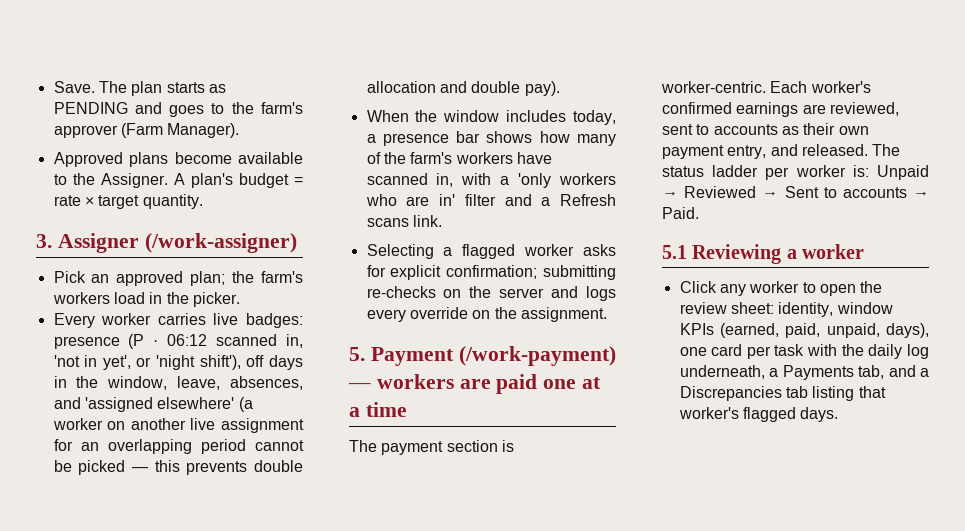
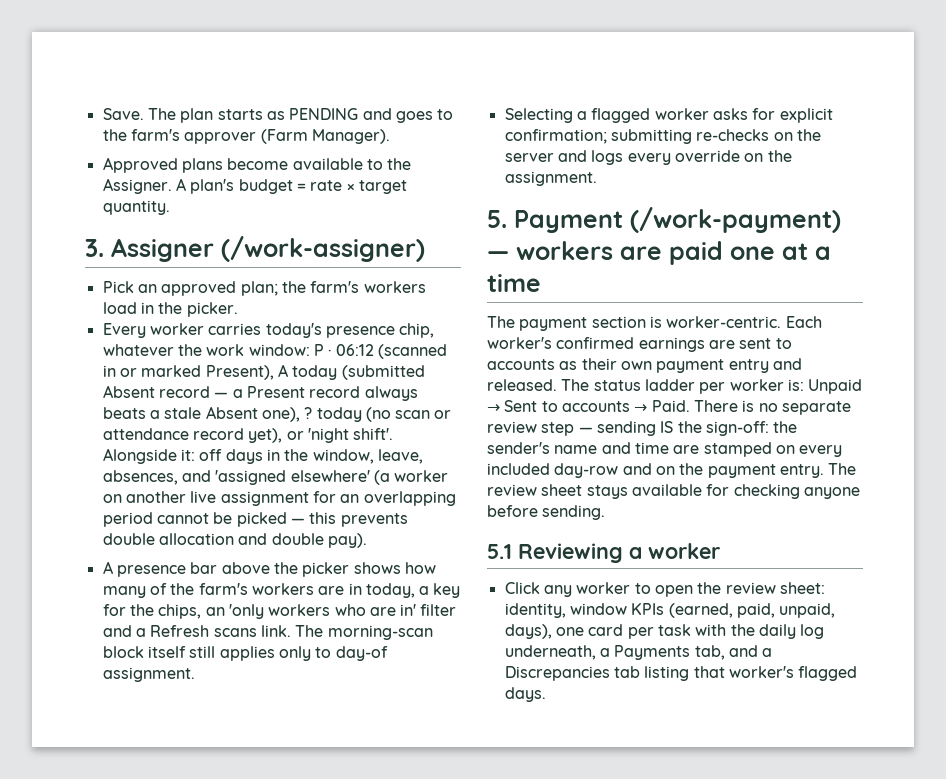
[213,313,303,328] [53,334,303,349] [53,355,241,370] live badges: presence (P · 06:12 scanned in, 'not in yet', or 'night shift'), -> [265,323,435,338] [102,344,447,359] [102,364,425,380] [102,385,418,401] [102,406,452,422] [102,428,394,443] [102,448,195,464] today's presence chip, whatever the work window: P · 06:12 (scanned in or marked Present), A today (submitted Absent record — a Present record always beats a stale Absent one), ? today (no scan or attendance record yet), or 'night shift'. Alongside it:
[366,110,616,125] [366,131,481,146] When the window includes today, a presence bar -> [102,561,350,577] A presence bar above the picker
[516,152,552,164] [366,173,510,187] have scanned in, with a -> [318,583,461,598] [102,604,225,619] are in today, a key for the chips, an
(442, 221) none -> [295,625,433,640] [102,646,388,661] [102,667,195,682] The morning-scan block itself still applies only to day-of assignment.
[829,102,899,116] reviewed, -> (735, 344) none
[727,145,767,159] entry, -> [728,359,769,373] entry
[684,186,779,198] Reviewed → -> (500, 408) none
(699, 213) none -> [693,400,851,415] [487,421,798,436] [487,442,843,457] [487,463,857,478] [487,484,860,499] [487,505,606,520] There is no separate review step — sending IS the sign-off: the sender's name and time are stamped on every included day-row and on the payment entry. The review sheet stays available for checking anyone before sending.

